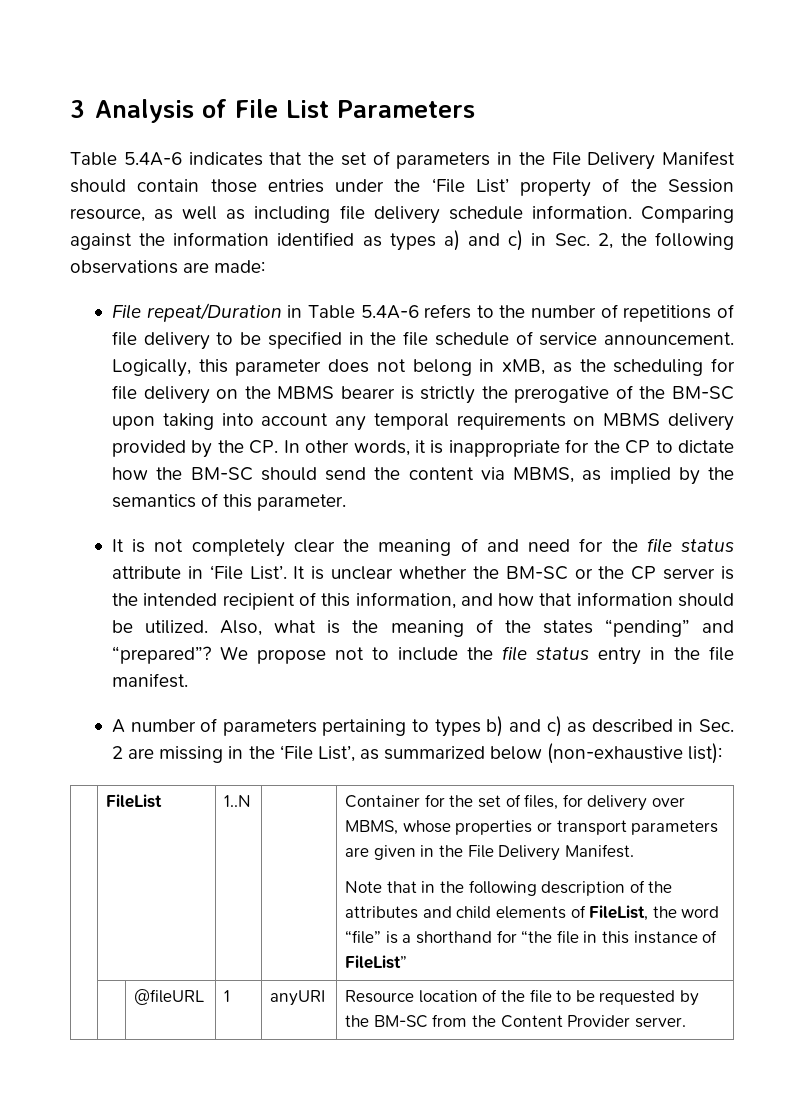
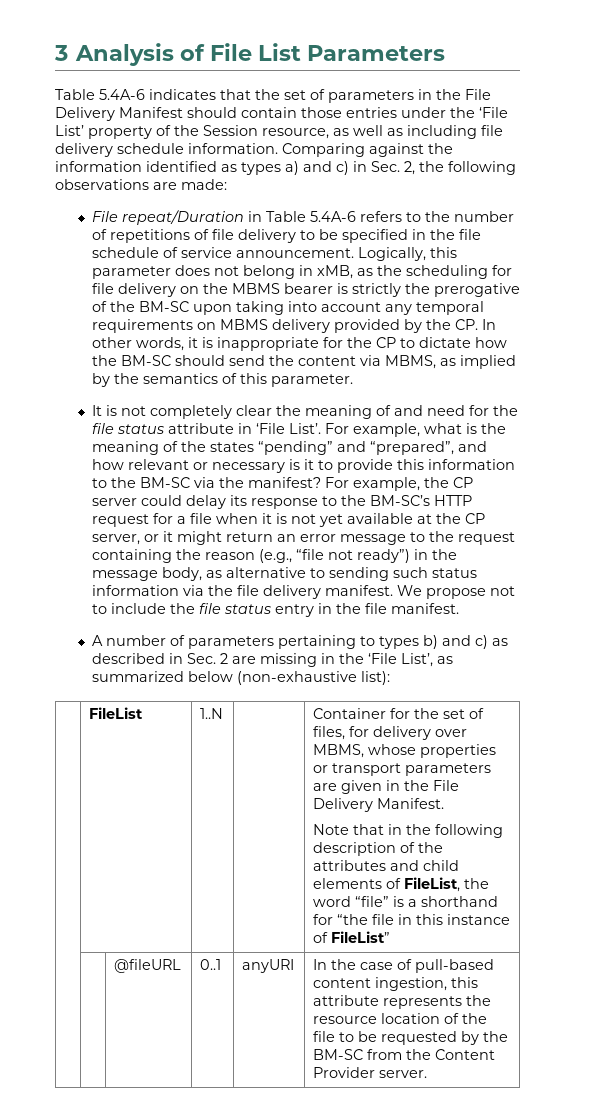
[293,566,735,580] [112,592,735,610] [112,620,263,636] It is unclear whether the BM-SC or the CP server is the intended recipient of this information, and how that information should be utilized. Also, -> [324,423,420,437] For example,
[112,646,212,664] “prepared”? -> [369,441,487,455] [91,459,515,473] [91,477,473,491] [91,495,472,509] [91,513,485,527] [91,531,515,545] [91,549,457,563] [91,567,477,581] [91,585,393,599] “prepared”, and how relevant or necessary is it to provide this information to the BM-SC via the manifest? For example, the CP server could delay its response to the BM-SC’s HTTP request for a file when it is not yet available at the CP server, or it might return an error message to the request containing the reason (e.g., “file not ready”) in the message body, as alternative to sending such status information via the file delivery manifest.
[224,990,231,1002] 1 -> [199,959,221,970] 0..1
[345,990,415,1003] Resource -> [312,959,494,973] [312,977,478,991] [312,995,491,1009] [312,1016,377,1024] In the case of pull-based content ingestion, this attribute represents the resource

